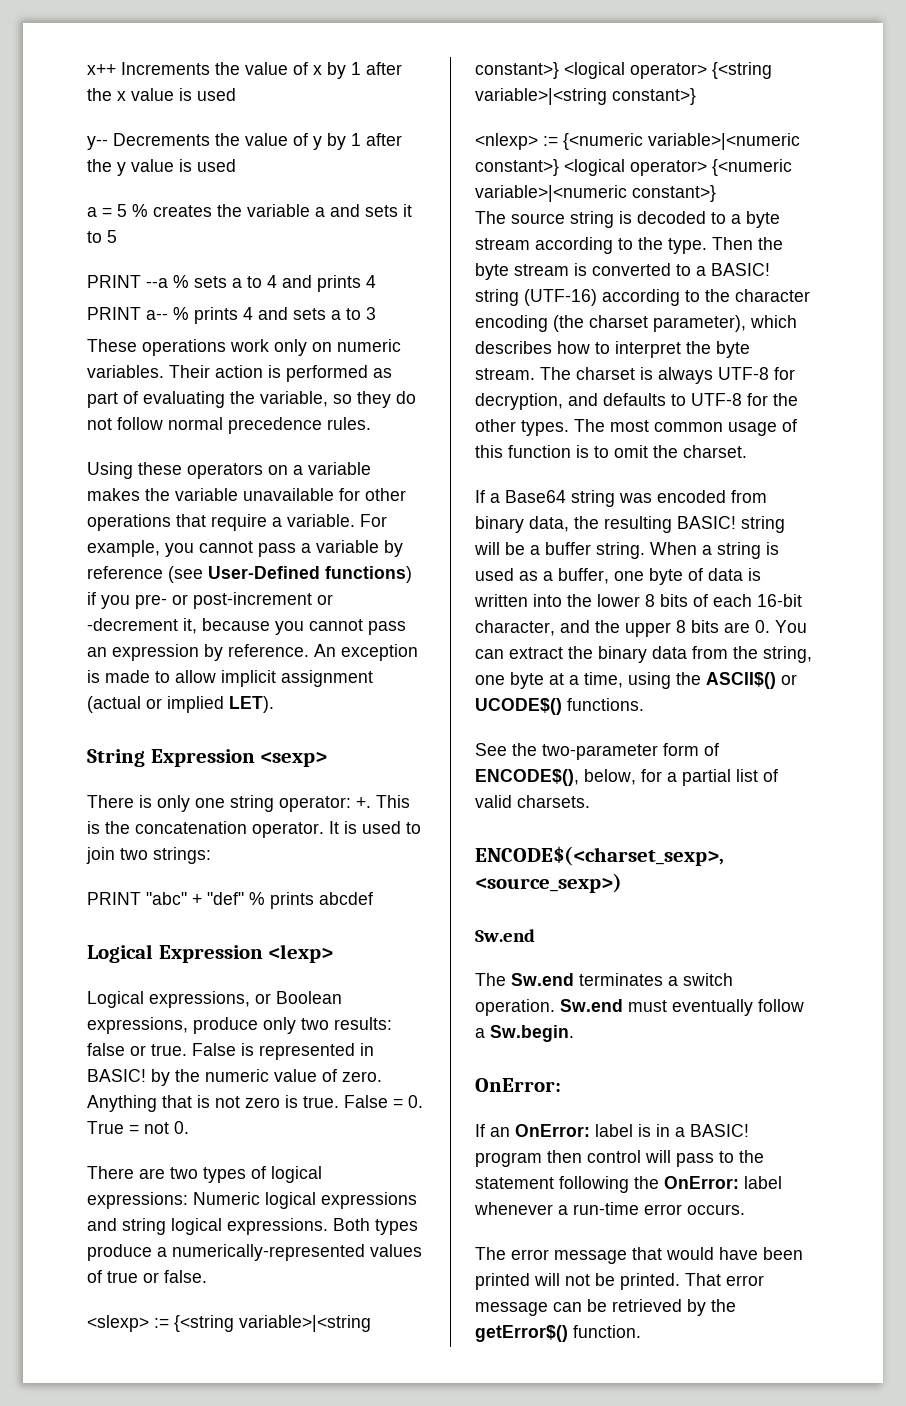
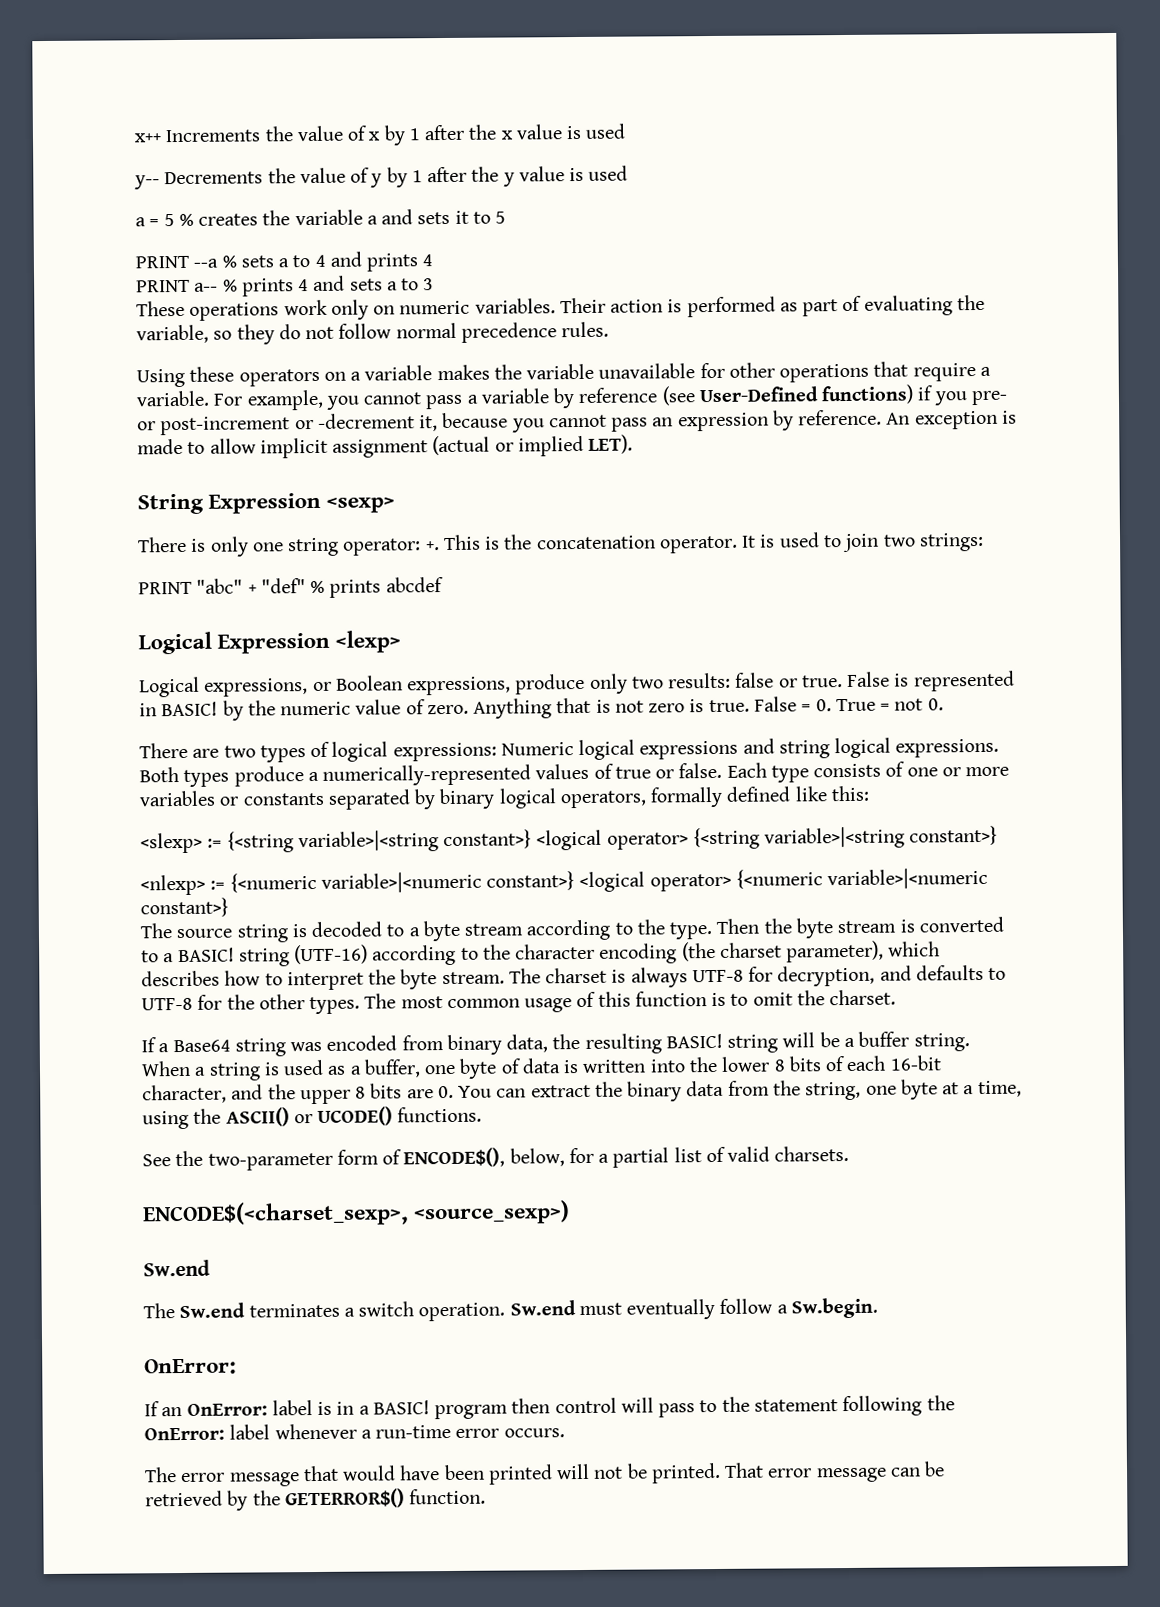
(207, 1276) none -> [726,761,1010,783] [139,785,869,810] Each type consists of one or more variables or constants separated by binary logical operators, formally defined like this:
[706,672,797,689] [475,698,562,715] ASCII$() or UCODE$() -> [225,1106,394,1127] ASCII() or UCODE()
[475,1325,568,1342] getError$() -> [284,1488,405,1509] GETERROR$()

